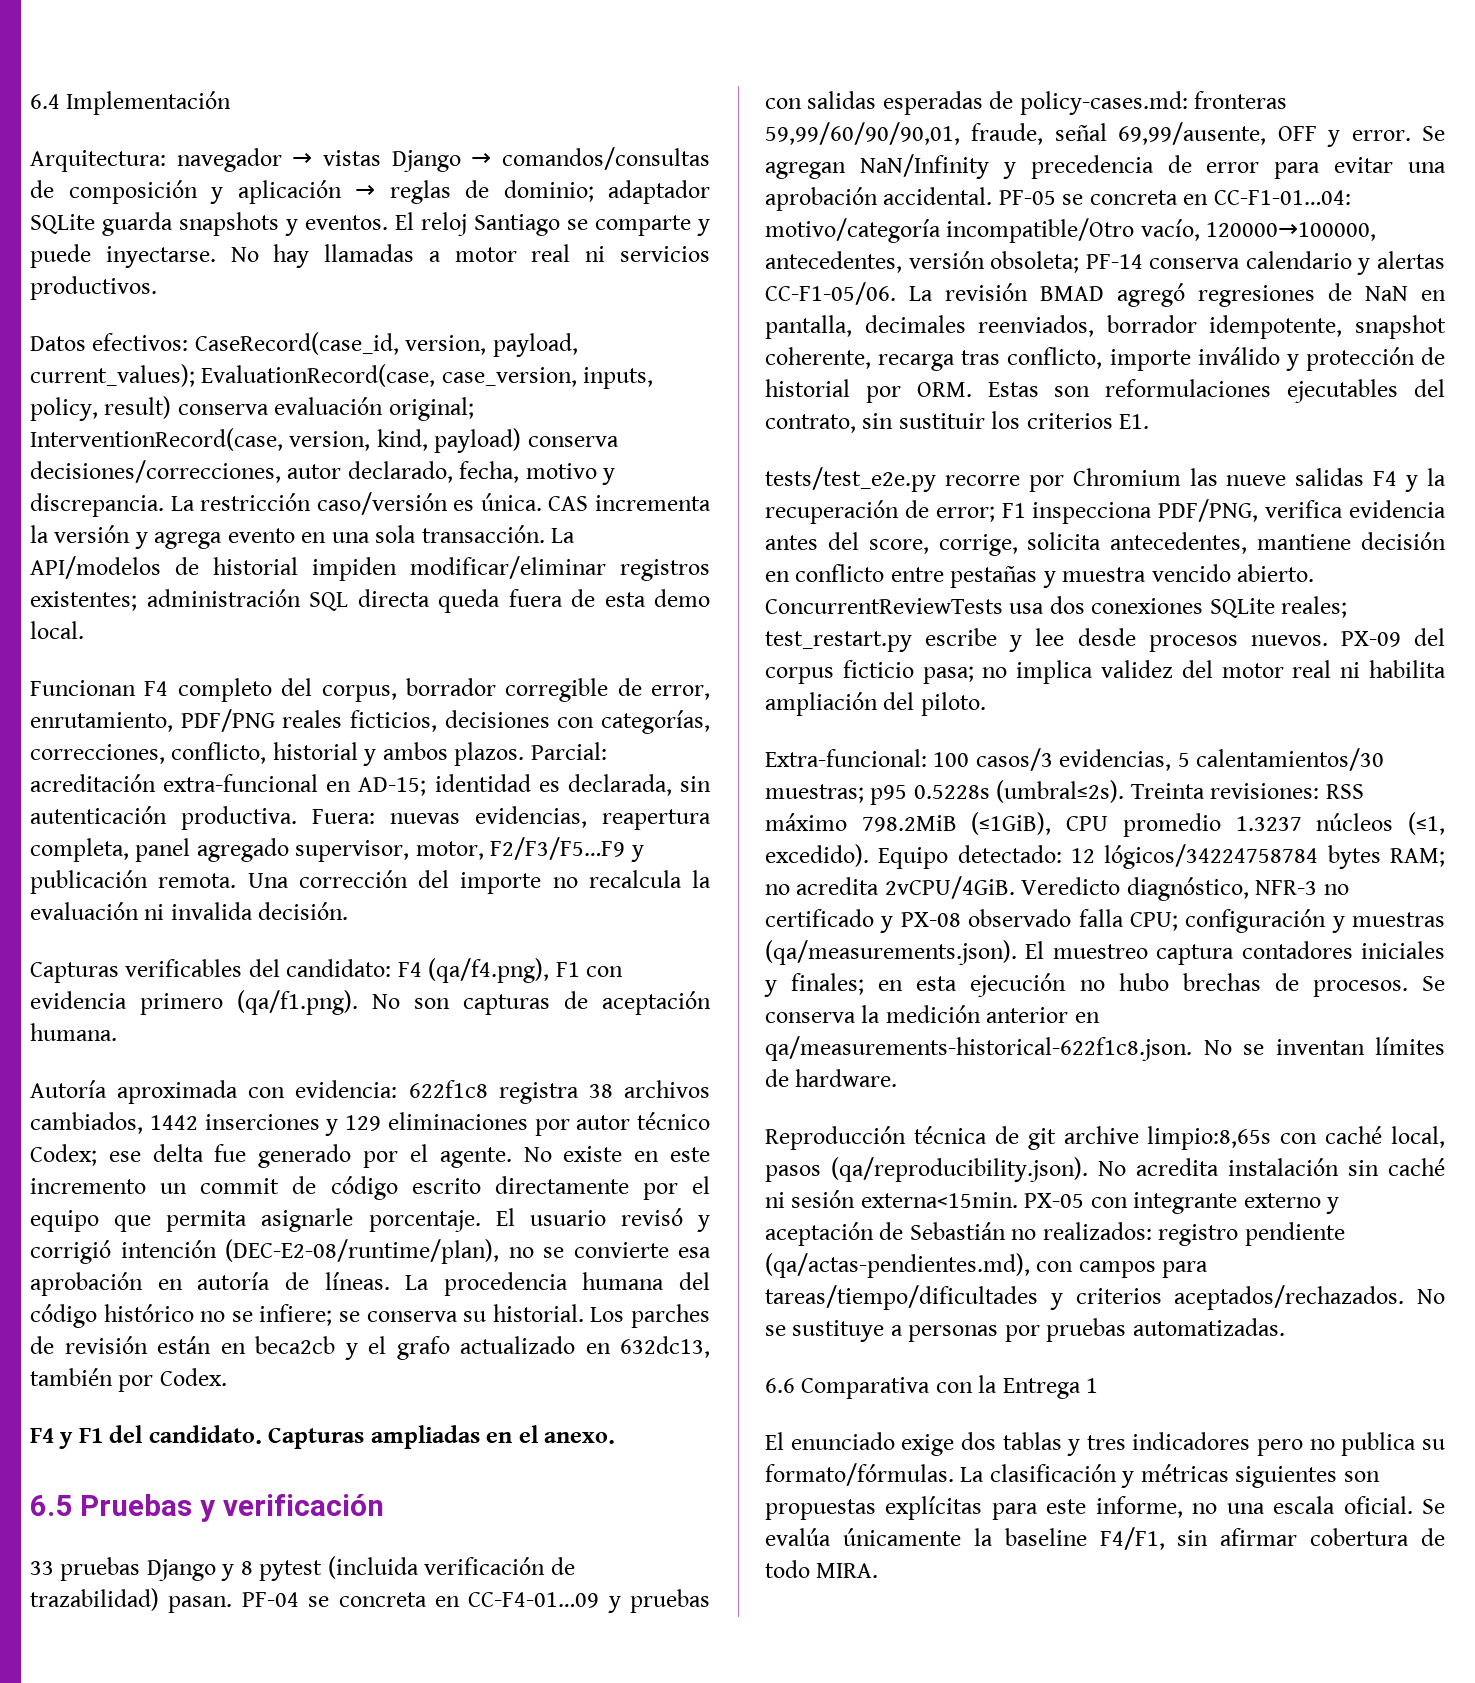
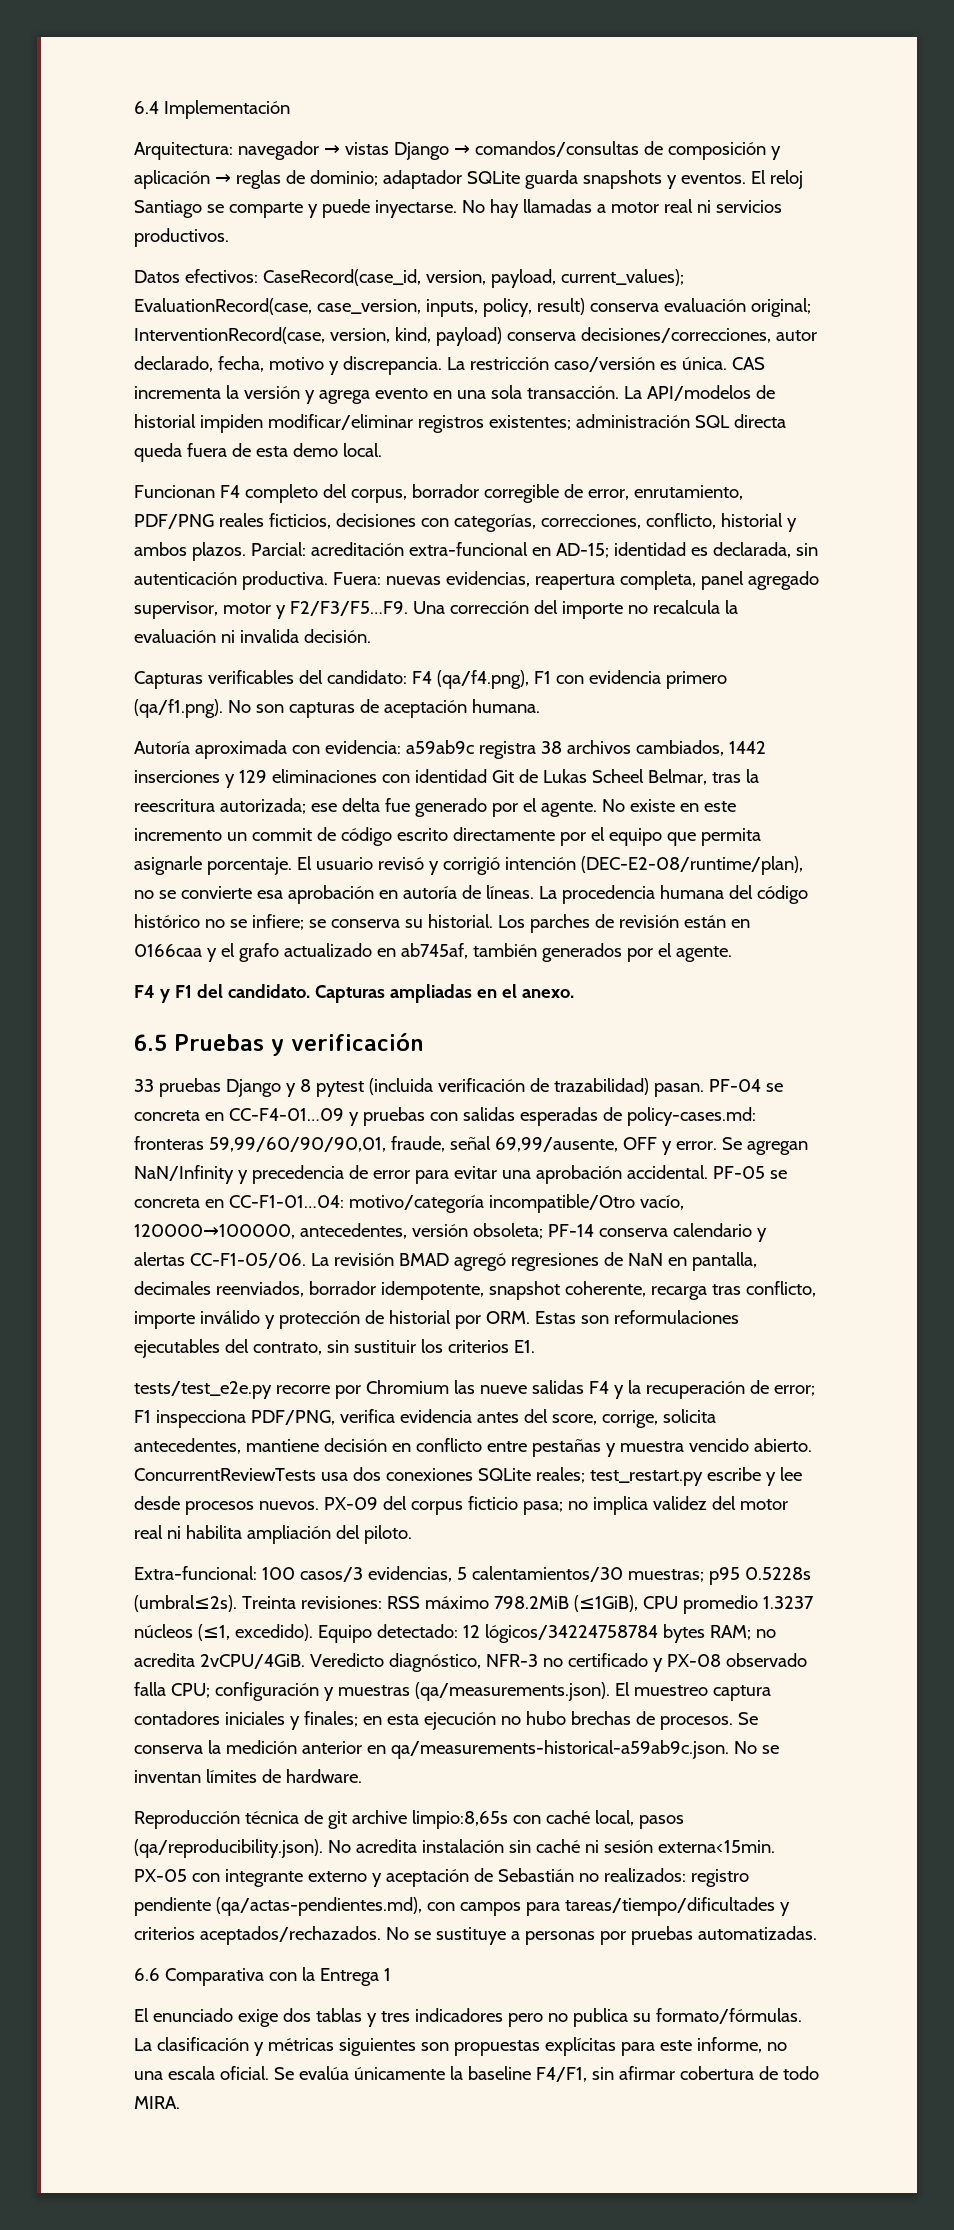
[415,837,644,862] [30,870,237,894] motor, F2/F3/F5…F9 y publicación remota. -> [222,601,408,619] motor y F2/F3/F5…F9.
[408,1080,488,1098] 622f1c8 -> [405,740,474,754] a59ab9c
[534,1112,710,1136] [30,1144,97,1166] por autor técnico Codex; -> [381,769,759,785] [134,798,306,814] con identidad Git de Lukas Scheel Belmar, tras la reescritura autorizada;
[255,1336,335,1354] beca2cb -> [134,944,202,957] 0166caa
[620,1336,710,1358] [30,1368,227,1392] 632dc13, también por Codex. -> [400,943,732,962] ab745af, también generados por el agente.
[765,1036,1192,1061] qa/measurements-historical-622f1c8.json. -> [390,1740,729,1759] qa/measurements-historical-a59ab9c.json.

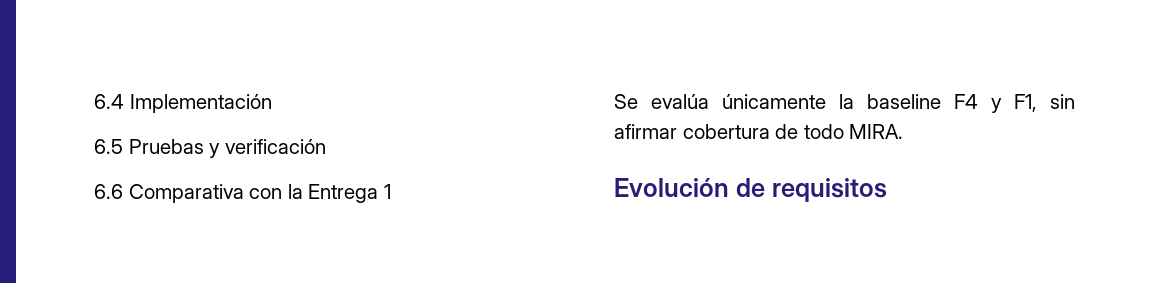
[134,141,781,160] [134,170,803,189] [134,199,782,218] [134,228,229,247] [134,269,684,288] [134,298,811,317] [134,327,817,346] [134,356,765,375] [134,385,775,404] [134,414,786,433] [134,443,382,462] [134,484,743,503] [134,513,797,532] [134,542,818,561] [134,571,819,590] [134,600,738,619] [134,629,371,643] [134,670,727,689] [134,699,540,718] [134,740,766,759] [134,769,759,788] [134,798,736,817] [134,827,761,846] [134,856,803,875] [134,885,808,904] [134,914,750,933] [134,943,732,962] [134,984,574,1003] [134,1033,424,1056] [134,1078,783,1097] [134,1107,756,1126] [134,1136,808,1155] [134,1165,787,1184] [134,1194,684,1213] [134,1223,767,1242] [134,1252,757,1271] [134,1281,816,1300] [134,1310,739,1329] [134,1339,535,1358] [134,1380,815,1399] [134,1409,716,1428] [134,1438,812,1457] [134,1467,802,1486] [134,1496,788,1515] [134,1525,412,1544] [134,1566,811,1585] [134,1595,814,1614] [134,1624,776,1643] [134,1653,807,1672] [134,1682,771,1701] [134,1711,758,1730] [134,1740,779,1759] [134,1769,362,1783] [134,1810,684,1829] [134,1839,775,1858] [134,1868,749,1887] [134,1897,790,1916] [134,1926,817,1945] Arquitectura: navegador → vistas Django → comandos/consultas de composición y aplicación → reglas de dominio; adaptador SQLite guarda snapshots y eventos. El reloj Santiago se comparte y puede inyectarse. No hay llamadas a motor real ni servicios productivos. // Datos efectivos: CaseRecord(case_id, version, payload, current_values); EvaluationRecord(case, case_version, inputs, policy, result) conserva evaluación original; InterventionRecord(case, version, kind, payload) conserva decisiones/correcciones, autor declarado, fecha, motivo y discrepancia. La restricción caso/versión es única. CAS incrementa la versión y agrega evento en una sola transacción. La API/modelos de historial impiden modificar/eliminar registros existentes; administración SQL directa queda fuera de esta demo local. // Funcionan F4 completo del corpus, borrador corregible de error, enrutamiento, PDF/PNG reales ficticios, decisiones con categorías, correcciones, conflicto, historial y ambos plazos. Parcial: acreditación extra-funcional en AD-15; identidad es declarada, sin autenticación productiva. Fuera: nuevas evidencias, reapertura completa, panel agregado supervisor, motor y F2/F3/F5…F9. Una corrección del importe no recalcula la evaluación ni invalida decisión. // Capturas verificables del candidato: F4 (qa/f4.png), F1 con evidencia primero (qa/f1.png). No son capturas de aceptación humana. // Autoría aproximada con evidencia: a59ab9c registra 38 archivos cambiados, 1442 inserciones y 129 eliminaciones con identidad Git de Lukas Scheel Belmar, tras la reescritura autorizada; ese delta fue generado por el agente. No existe en este incremento un commit de código escrito directamente por el equipo que permita asignarle porcentaje. El usuario revisó y corrigió intención (DEC-E2-08/runtime/plan), no se convierte esa aprobación en autoría de líneas. La procedencia humana del código histórico no se infiere; se conserva su historial. Los parches de revisión están en 0166caa y el grafo actualizado en ab745af, también generados por el agente. // F4 y F1 del candidato. Capturas ampliadas en el anexo. // 6.5 Pruebas y verificación // 33 pruebas Django y 8 pytest (incluida verificación de trazabilidad) pasan. PF-04 se concreta en CC-F4-01…09 y pruebas con salidas esperadas de policy-cases.md: fronteras 59,99/60/90/90,01, fraude, señal 69,99/ausente, OFF y error. Se agregan NaN/Infinity y precedencia de error para evitar una aprobación accidental. PF-05 se concreta en CC-F1-01…04: motivo/categoría incompatible/Otro vacío, 120000→100000, antecedentes, versión obsoleta; PF-14 conserva calendario y alertas CC-F1-05/06. La revisión BMAD agregó regresiones de NaN en pantalla, decimales reenviados, borrador idempotente, snapshot coherente, recarga tras conflicto, importe inválido y protección de historial por ORM. Estas son reformulaciones ejecutables del contrato, sin sustituir los criterios E1. // tests/test_e2e.py recorre por Chromium las nueve salidas F4 y la recuperación de error; F1 inspecciona PDF/PNG, verifica evidencia antes del score, corrige, solicita antecedentes, mantiene decisión en conflicto entre pestañas y muestra vencido abierto. ConcurrentReviewTests usa dos conexiones SQLite reales; test_restart.py escribe y lee desde procesos nuevos. PX-09 del corpus ficticio pasa; no implica validez del motor real ni habilita ampliación del piloto. // Extra-funcional: 100 casos/3 evidencias, 5 calentamientos/30 muestras; p95 0.5228s (umbral≤2s). Treinta revisiones: RSS máximo 798.2MiB (≤1GiB), CPU promedio 1.3237 núcleos (≤1, excedido). Equipo detectado: 12 lógicos/34224758784 bytes RAM; no acredita 2vCPU/4GiB. Veredicto diagnóstico, NFR-3 no certificado y PX-08 observado falla CPU; configuración y muestras (qa/measurements.json). El muestreo captura contadores iniciales y finales; en esta ejecución no hubo brechas de procesos. Se conserva la medición anterior en qa/measurements-historical-a59ab9c.json. No se inventan límites de hardware. // Reproducción técnica de git archive limpio:8,65s con caché local, pasos (qa/reproducibility.json). No acredita instalación sin caché ni sesión externa<15min. PX-05 con integrante externo y aceptación de Sebastián no realizados: registro pendiente (qa/actas-pendientes.md), con campos para tareas/tiempo/dificultades y criterios aceptados/rechazados. No se sustituye a personas por pruebas automatizadas. -> [94,139,326,158] 6.5 Pruebas y verificación
[134,2008,802,2027] [134,2037,787,2056] [134,2066,269,2080] El enunciado exige dos tablas y tres indicadores pero no publica su formato/fórmulas. La clasificación y métricas siguientes son propuestas explícitas para este informe, no una escala oficial. -> (391, 191) none
[535,2067,587,2082] F4/F1, -> [954,94,1037,113] F4 y F1,
(180, 2102) none -> [614,178,887,202] // Evolución de requisitos

